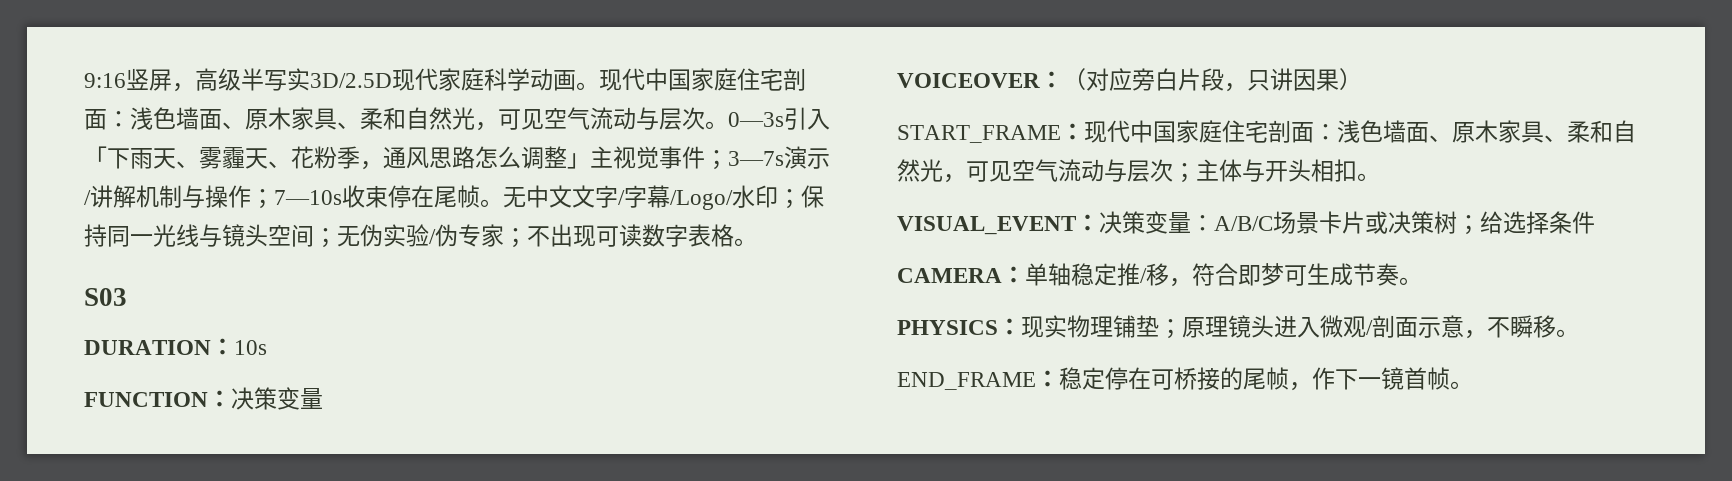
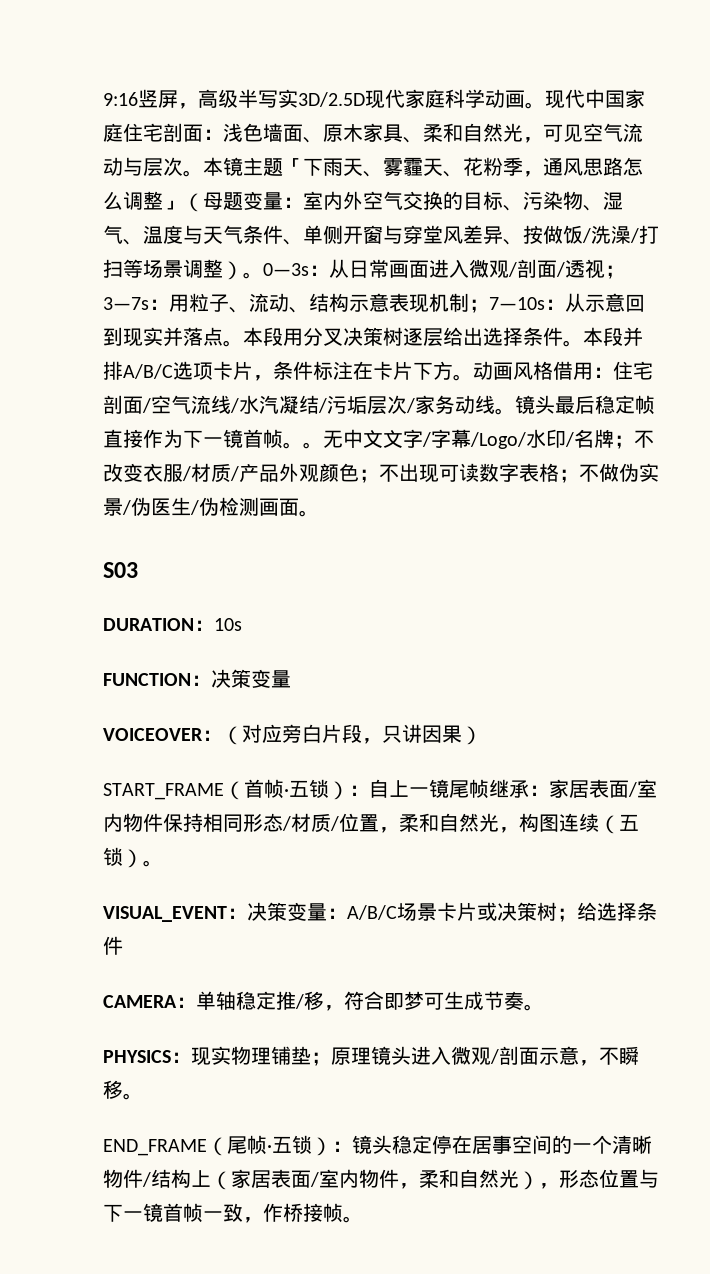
[728,107,830,130] 0—3s引入 -> [203,157,283,176] 本镜主题
[590,146,830,170] [84,185,480,209] 主视觉事件；3—7s演示/讲解机制与操作；7—10s收束停在尾帧 -> [183,191,623,212] [103,225,659,245] [103,259,625,280] [103,293,645,313] [103,327,643,347] [103,361,653,381] [103,395,655,415] [103,429,303,449] （母题变量：室内外空气交换的目标、污染物、湿气、温度与天气条件、单侧开窗与穿堂风差异、按做饭/洗澡/打扫等场景调整）。0—3s：从日常画面进入微观/剖面/透视；3—7s：用粒子、流动、结构示意表现机制；7—10s：从示意回到现实并落点。本段用分叉决策树逐层给出选择条件。本段并排A/B/C选项卡片，条件标注在卡片下方。动画风格借用：住宅剖面/空气流线/水汽凝结/污垢层次/家务动线。镜头最后稳定帧直接作为下一镜首帧。
[778,185,824,209] [84,224,504,248] ；保持同一光线与镜头空间；无伪实验/伪专家 -> [565,429,654,449] [103,463,359,482] /名牌；不改变衣服/材质/产品外观颜色
(734, 235) none -> [559,463,659,483] [103,497,299,516] ；不做伪实景/伪医生/伪检测画面
[1061,120,1636,143] [897,159,1357,183] ：现代中国家庭住宅剖面：浅色墙面、原木家具、柔和自然光，可见空气流动与层次；主体与开头相扣 -> [224,779,657,800] [103,813,639,834] [103,847,143,868] （首帧·五锁）：自上一镜尾帧继承：家居表面/室内物件保持相同形态/材质/位置，柔和自然光，构图连续（五锁）
[1036,367,1427,391] ：稳定停在可桥接的尾帧，作下一镜首 -> [207,1135,652,1156] [103,1169,659,1190] [103,1203,323,1223] （尾帧·五锁）：镜头稳定停在居事空间的一个清晰物件/结构上（家居表面/室内物件，柔和自然光），形态位置与下一镜首帧一致，作桥接

